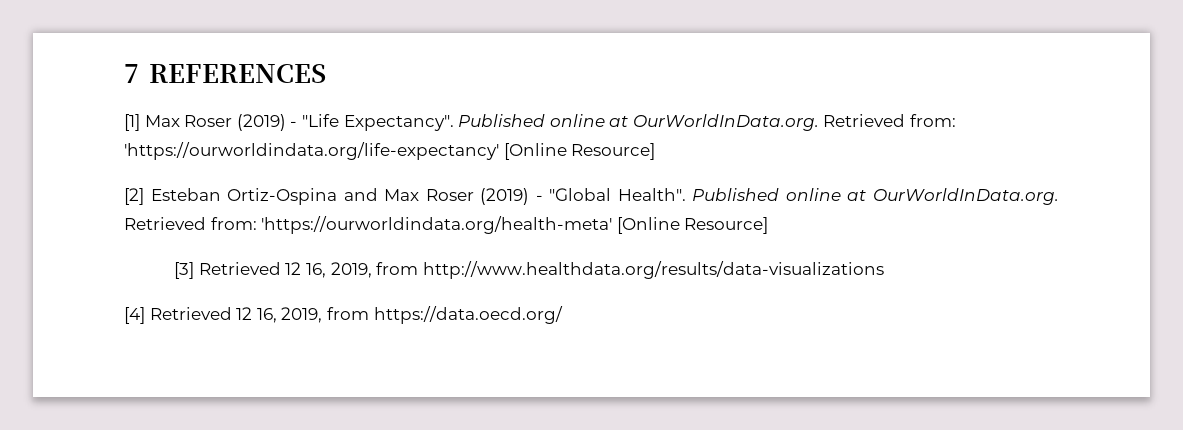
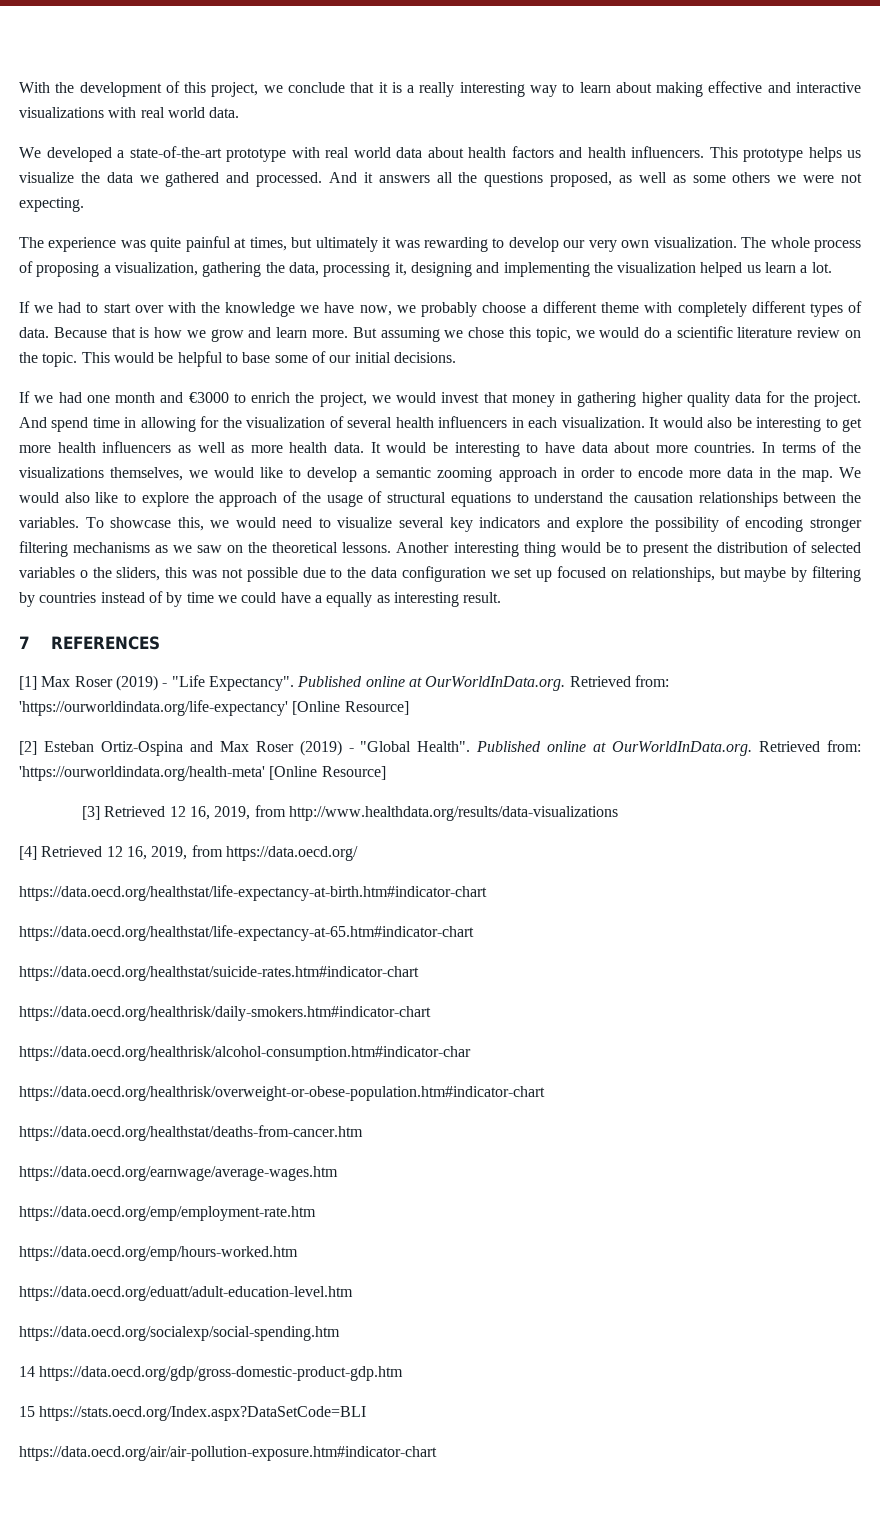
(124, 73) none -> [19,81,862,97] [19,107,240,118] [19,146,861,162] [19,172,863,187] [19,197,84,212] [19,236,862,252] [19,261,832,277] [19,301,862,317] [19,326,861,342] [19,351,456,367] [19,391,861,407] [19,416,863,432] [19,441,861,457] [19,467,861,482] [19,491,861,507] [19,516,862,532] [19,541,862,557] [19,566,862,582] [19,591,502,607] With the development of this project, we conclude that it is a really interesting way to learn about making effective and interactive visualizations with real world data. // We developed a state-of-the-art prototype with real world data about health factors and health influencers. This prototype helps us visualize the data we gathered and processed. And it answers all the questions proposed, as well as some others we were not expecting. // The experience was quite painful at times, but ultimately it was rewarding to develop our very own visualization. The whole process of proposing a visualization, gathering the data, processing it, designing and implementing the visualization helped us learn a lot. // If we had to start over with the knowledge we have now, we probably choose a different theme with completely different types of data. Because that is how we grow and learn more. But assuming we chose this topic, we would do a scientific literature review on the topic. This would be helpful to base some of our initial decisions. // If we had one month and €3000 to enrich the project, we would invest that money in gathering higher quality data for the project. And spend time in allowing for the visualization of several health influencers in each visualization. It would also be interesting to get more health influencers as well as more health data. It would be interesting to have data about more countries. In terms of the visualizations themselves, we would like to develop a semantic zooming approach in order to encode more data in the map. We would also like to explore the approach of the usage of structural equations to understand the causation relationships between the variables. To showcase this, we would need to visualize several key indicators and explore the possibility of encoding stronger filtering mechanisms as we saw on the theoretical lessons. Another interesting thing would be to present the distribution of selected variables o the sliders, this was not possible due to the data configuration we set up focused on relationships, but maybe by filtering by countries instead of by time we could have a equally as interesting result. //
(563, 315) none -> [19,885,487,901] [19,925,474,941] [19,966,419,981] [19,1006,431,1021] [19,1046,471,1061] [19,1086,545,1101] [19,1125,363,1141] [19,1166,338,1181] [19,1206,316,1221] [19,1246,298,1261] [19,1286,353,1301] [19,1326,340,1341] [19,1366,404,1381] [19,1406,367,1421] [19,1446,437,1461] // https://data.oecd.org/healthstat/life-expectancy-at-birth.htm#indicator-chart // https://data.oecd.org/healthstat/life-expectancy-at-65.htm#indicator-chart // https://data.oecd.org/healthstat/suicide-rates.htm#indicator-chart // https://data.oecd.org/healthrisk/daily-smokers.htm#indicator-chart // https://data.oecd.org/healthrisk/alcohol-consumption.htm#indicator-char // https://data.oecd.org/healthrisk/overweight-or-obese-population.htm#indicator-chart // https://data.oecd.org/healthstat/deaths-from-cancer.htm // https://data.oecd.org/earnwage/average-wages.htm // https://data.oecd.org/emp/employment-rate.htm // https://data.oecd.org/emp/hours-worked.htm // https://data.oecd.org/eduatt/adult-education-level.htm // https://data.oecd.org/socialexp/social-spending.htm // 14 https://data.oecd.org/gdp/gross-domestic-product-gdp.htm // 15 https://stats.oecd.org/Index.aspx?DataSetCode=BLI // https://data.oecd.org/air/air-pollution-exposure.htm#indicator-chart

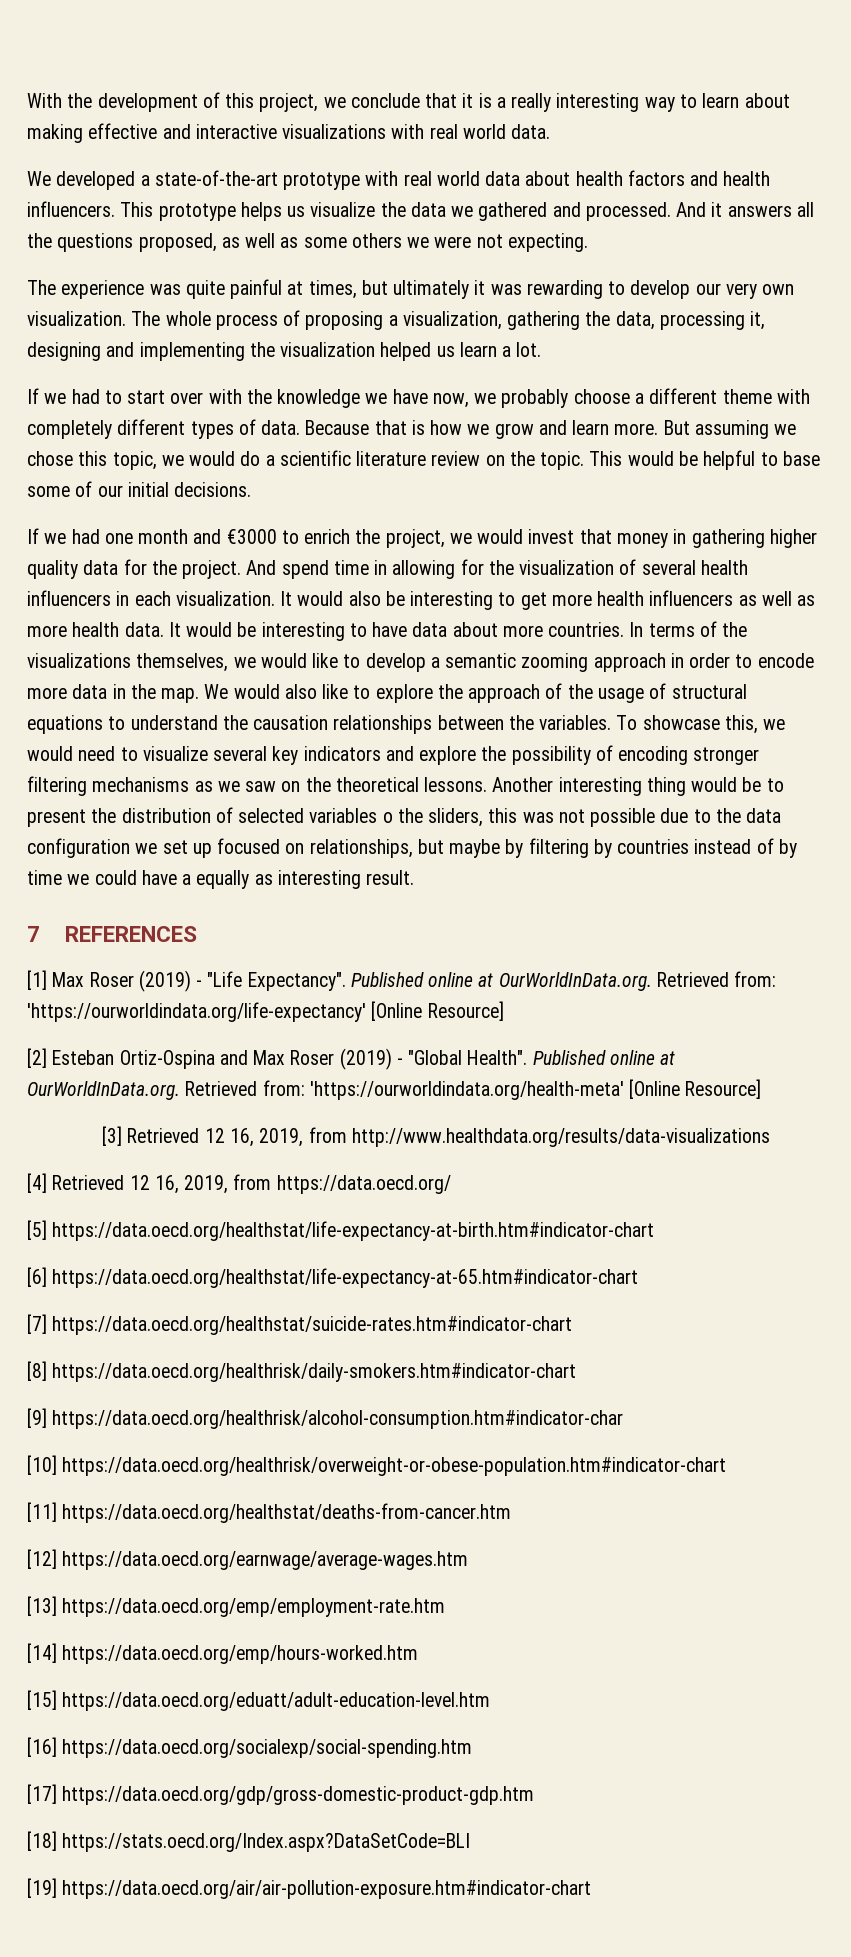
(358, 853) none -> [27,1220,47,1240] [5]
(487, 893) none -> [27,1267,47,1287] [6]
(474, 933) none -> [27,1314,47,1334] [7]
(419, 973) none -> [27,1361,47,1381] [8]
(431, 1013) none -> [27,1408,47,1428] [9]
(471, 1053) none -> [27,1455,57,1475] [10]
(545, 1093) none -> [27,1502,57,1522] [11]
(363, 1133) none -> [27,1549,57,1569] [12]
(338, 1173) none -> [27,1596,57,1616] [13]
(316, 1213) none -> [27,1643,57,1663] [14]
(298, 1253) none -> [27,1690,57,1710] [15]
(353, 1293) none -> [27,1737,57,1757] [16]
[19,1366,35,1377] 14 -> [27,1784,57,1804] [17]
[19,1406,35,1417] 15 -> [27,1831,57,1851] [18]
(367, 1413) none -> [27,1878,57,1898] [19]

